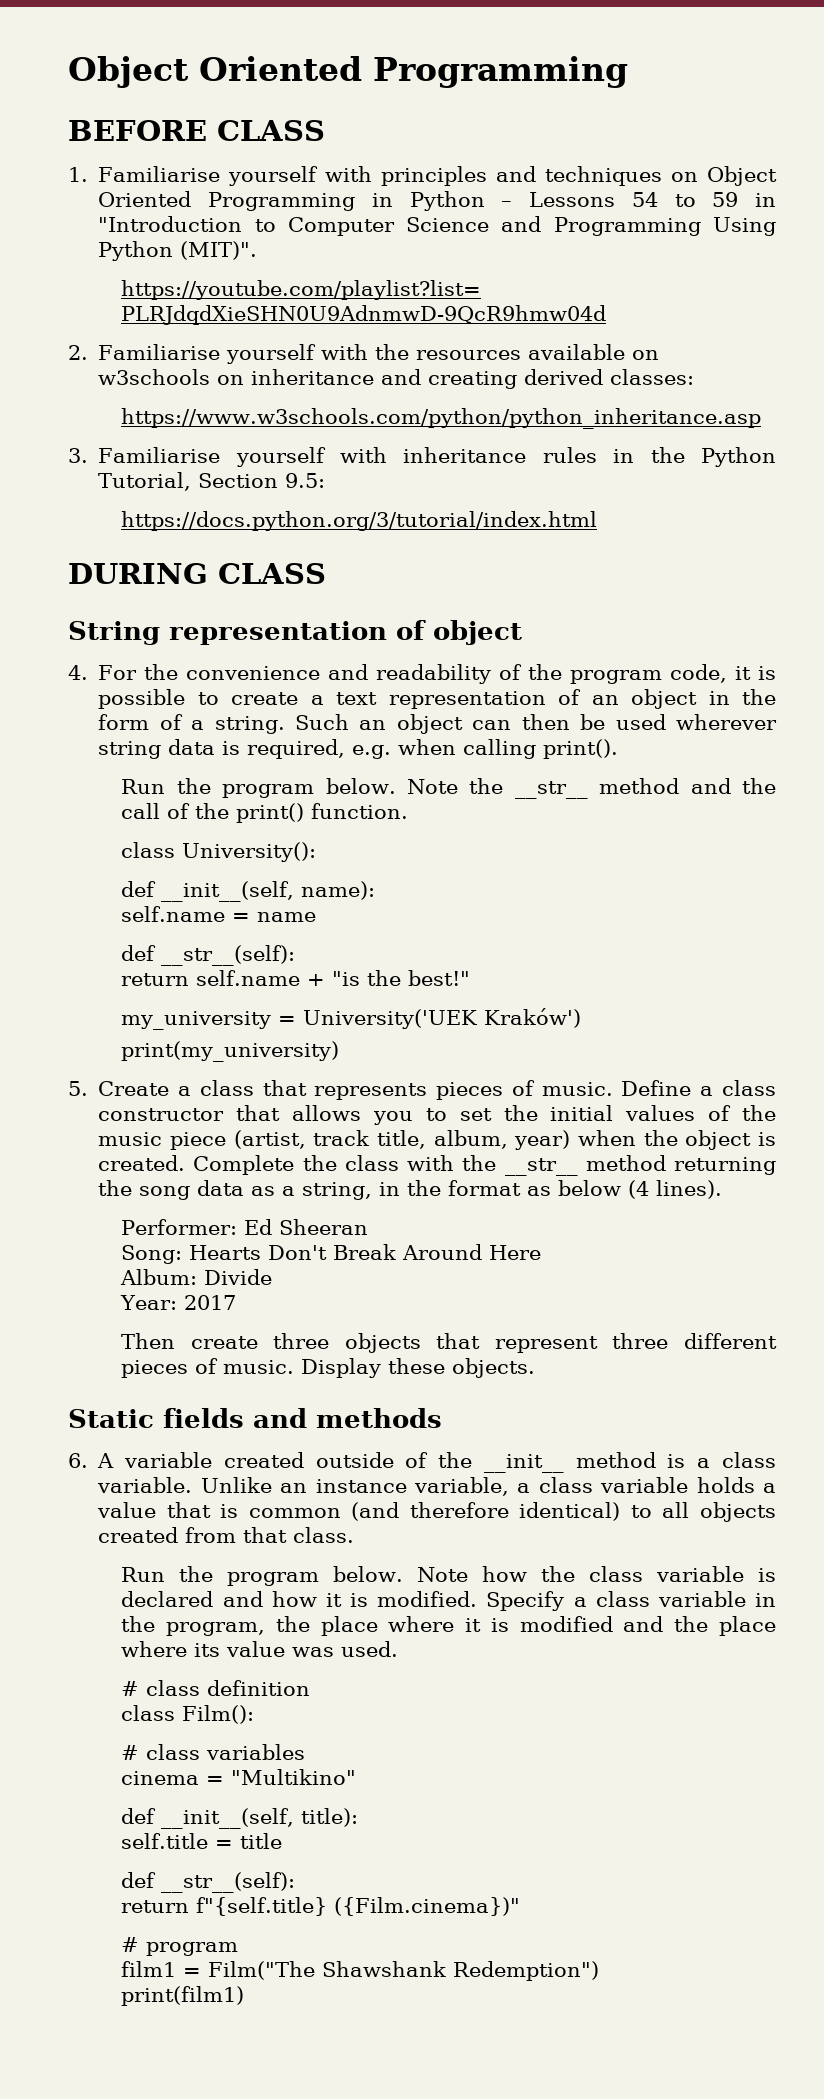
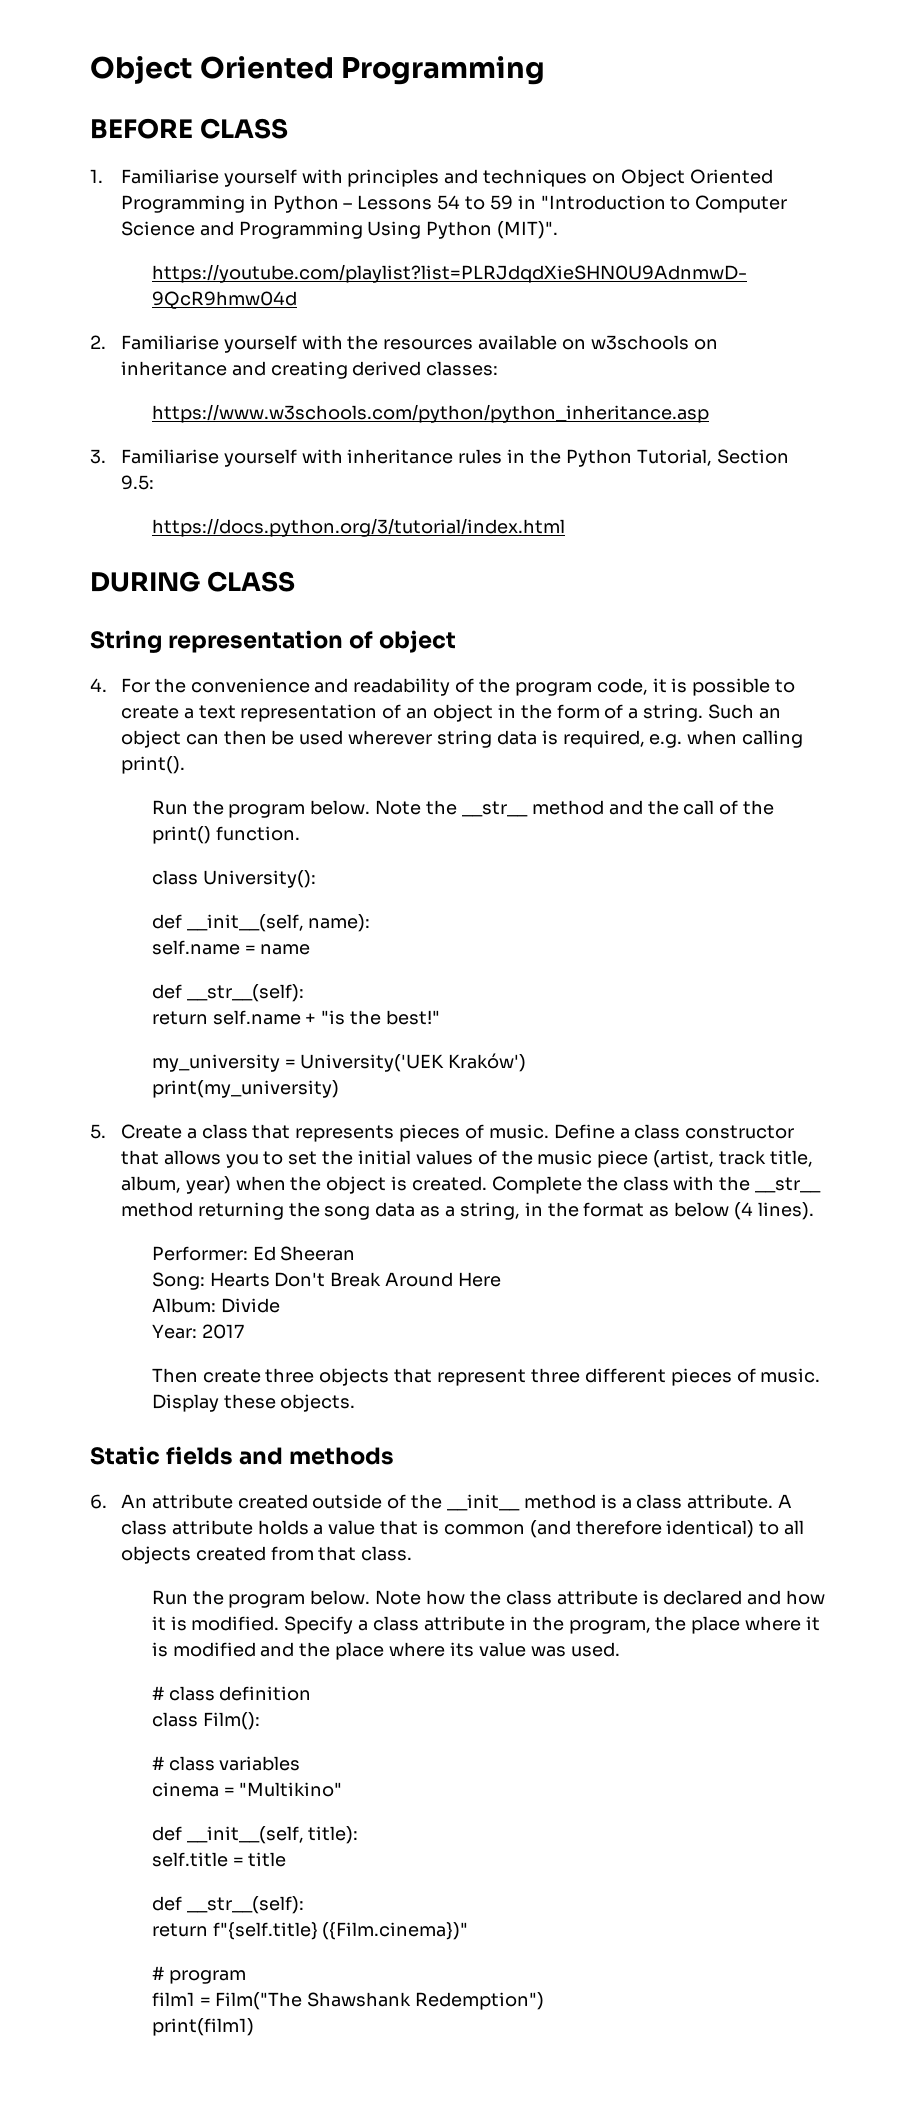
[97,1452,213,1468] A variable -> [120,1494,233,1509] An attribute
[97,1477,689,1496] variable. Unlike an instance variable, a class variable -> [687,1494,793,1509] [120,1520,253,1535] attribute. A class attribute
[656,1566,745,1582] variable -> [556,1590,638,1605] attribute
[657,1591,746,1607] variable -> [423,1616,505,1631] attribute

